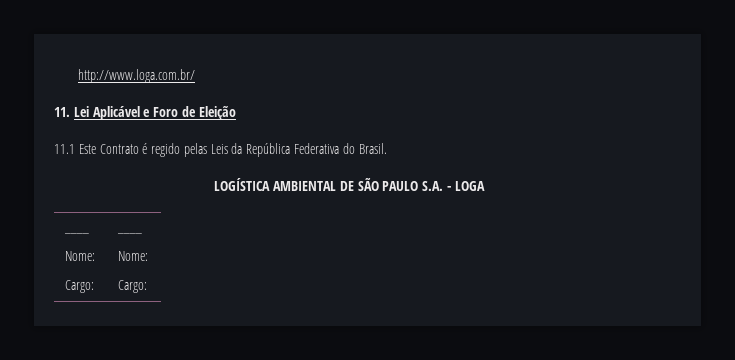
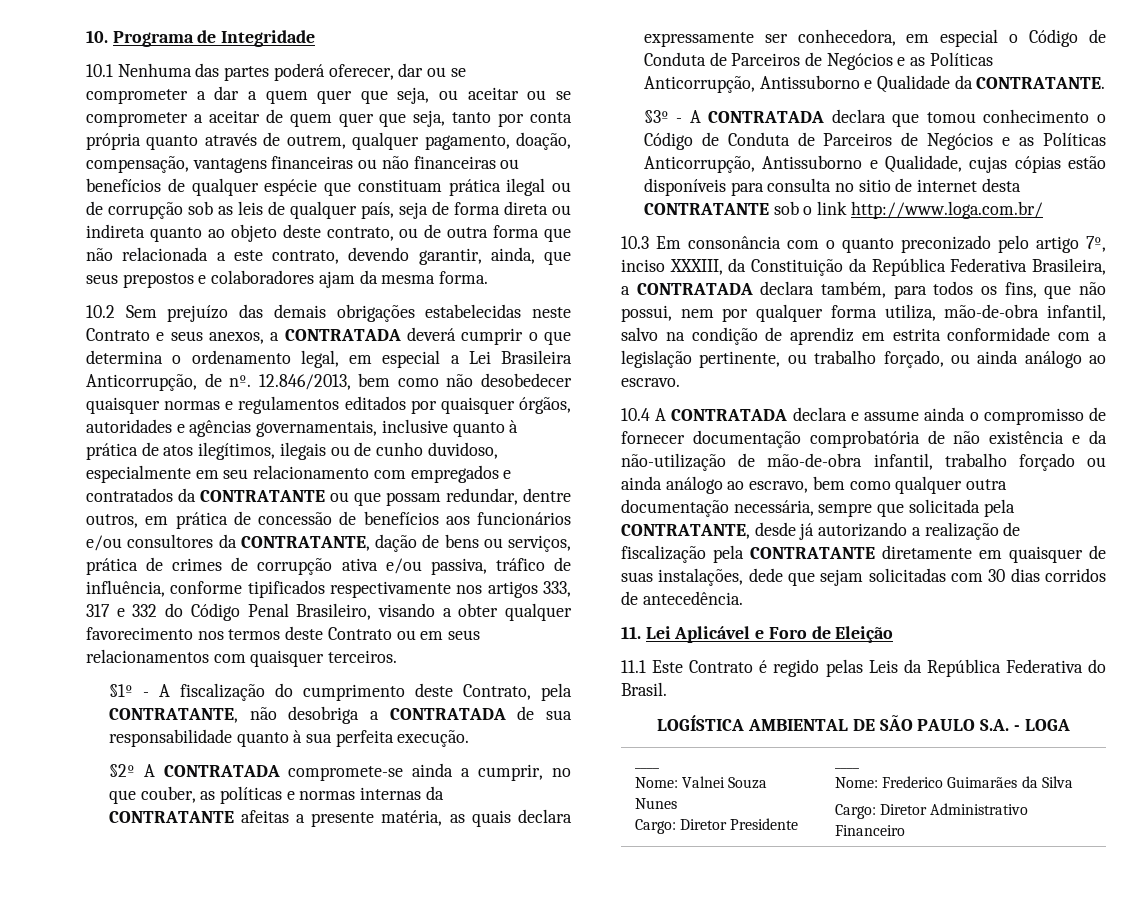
[77,69,195,83] http://www.loga.com.br/ -> [86,30,316,47] [86,63,466,81] [86,86,571,104] [86,109,572,127] [86,132,571,150] [86,156,520,173] [86,178,571,196] [86,201,571,219] [86,224,571,242] [86,247,571,265] [86,270,489,288] [86,304,571,322] [86,327,571,345] [86,350,572,368] [86,373,572,391] [86,396,571,414] [86,419,519,437] [86,442,498,460] [86,465,512,483] [86,488,571,506] [86,511,571,529] [86,534,571,552] [86,557,571,575] [86,580,571,598] [86,603,572,621] [86,626,481,640] [86,649,398,667] [108,683,572,701] [108,706,572,724] [108,729,470,747] [108,763,571,781] [108,786,444,804] [108,809,572,827] [643,29,1106,47] [643,52,993,70] [643,75,1106,93] [643,109,1106,127] [643,132,1106,150] [643,155,1106,173] [643,178,1021,196] [643,201,1043,219] [621,235,1106,253] [621,258,1106,276] [621,281,1106,299] [621,304,1106,322] [621,327,1107,345] [621,350,1106,368] [621,378,680,387] [621,407,1106,425] [621,430,1107,448] [621,453,1106,471] [621,476,1008,494] [621,499,1015,517] [621,522,1021,540] [621,545,1106,563] [621,568,1106,586] [621,591,743,605] 10. Programa de Integridade // 10.1 Nenhuma das partes poderá oferecer, dar ou se comprometer a dar a quem quer que seja, ou aceitar ou se comprometer a aceitar de quem quer que seja, tanto por conta própria quanto através de outrem, qualquer pagamento, doação, compensação, vantagens financeiras ou não financeiras ou benefícios de qualquer espécie que constituam prática ilegal ou de corrupção sob as leis de qualquer país, seja de forma direta ou indireta quanto ao objeto deste contrato, ou de outra forma que não relacionada a este contrato, devendo garantir, ainda, que seus prepostos e colaboradores ajam da mesma forma. // 10.2 Sem prejuízo das demais obrigações estabelecidas neste Contrato e seus anexos, a CONTRATADA deverá cumprir o que determina o ordenamento legal, em especial a Lei Brasileira Anticorrupção, de nº. 12.846/2013, bem como não desobedecer quaisquer normas e regulamentos editados por quaisquer órgãos, autoridades e agências governamentais, inclusive quanto à prática de atos ilegítimos, ilegais ou de cunho duvidoso, especialmente em seu relacionamento com empregados e contratados da CONTRATANTE ou que possam redundar, dentre outros, em prática de concessão de benefícios aos funcionários e/ou consultores da CONTRATANTE, dação de bens ou serviços, prática de crimes de corrupção ativa e/ou passiva, tráfico de influência, conforme tipificados respectivamente nos artigos 333, 317 e 332 do Código Penal Brasileiro, visando a obter qualquer favorecimento nos termos deste Contrato ou em seus relacionamentos com quaisquer terceiros. // §1º - A fiscalização do cumprimento deste Contrato, pela CONTRATANTE, não desobriga a CONTRATADA de sua responsabilidade quanto à sua perfeita execução. // §2º A CONTRATADA compromete-se ainda a cumprir, no que couber, as políticas e normas internas da CONTRATANTE afeitas a presente matéria, as quais declara expressamente ser conhecedora, em especial o Código de Conduta de Parceiros de Negócios e as Políticas Anticorrupção, Antissuborno e Qualidade da CONTRATANTE. // §3º - A CONTRATADA declara que tomou conhecimento o Código de Conduta de Parceiros de Negócios e as Políticas Anticorrupção, Antissuborno e Qualidade, cujas cópias estão disponíveis para consulta no sitio de internet desta CONTRATANTE sob o link http://www.loga.com.br/ // 10.3 Em consonância com o quanto preconizado pelo artigo 7º, inciso XXXIII, da Constituição da República Federativa Brasileira, a CONTRATADA declara também, para todos os fins, que não possui, nem por qualquer forma utiliza, mão-de-obra infantil, salvo na condição de aprendiz em estrita conformidade com a legislação pertinente, ou trabalho forçado, ou ainda análogo ao escravo. // 10.4 A CONTRATADA declara e assume ainda o compromisso de fornecer documentação comprobatória de não existência e da não-utilização de mão-de-obra infantil, trabalho forçado ou ainda análogo ao escravo, bem como qualquer outra documentação necessária, sempre que solicitada pela CONTRATANTE, desde já autorizando a realização de fiscalização pela CONTRATANTE diretamente em quaisquer de suas instalações, dede que sejam solicitadas com 30 dias corridos de antecedência.
[65,280,95,293] [117,232,143,234] [118,251,149,261] [118,280,148,293] // Cargo: | ____ // Nome: // Cargo: -> [681,776,768,789] [634,798,677,809] [634,818,799,834] [834,767,859,769] [834,776,1073,788] [834,803,1029,819] [834,825,905,836] Valnei Souza Nunes // Cargo: Diretor Presidente | ____ // Nome: Frederico Guimarães da Silva // Cargo: Diretor Administrativo Financeiro

